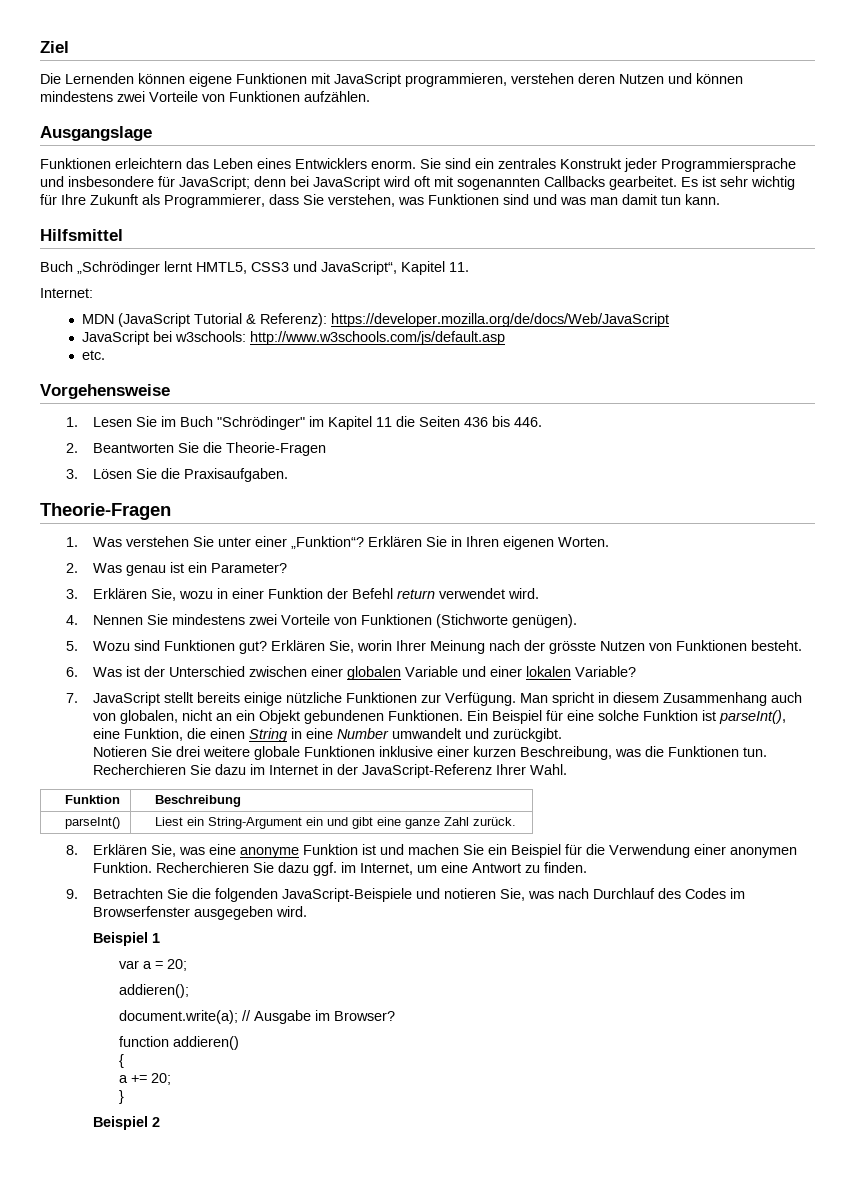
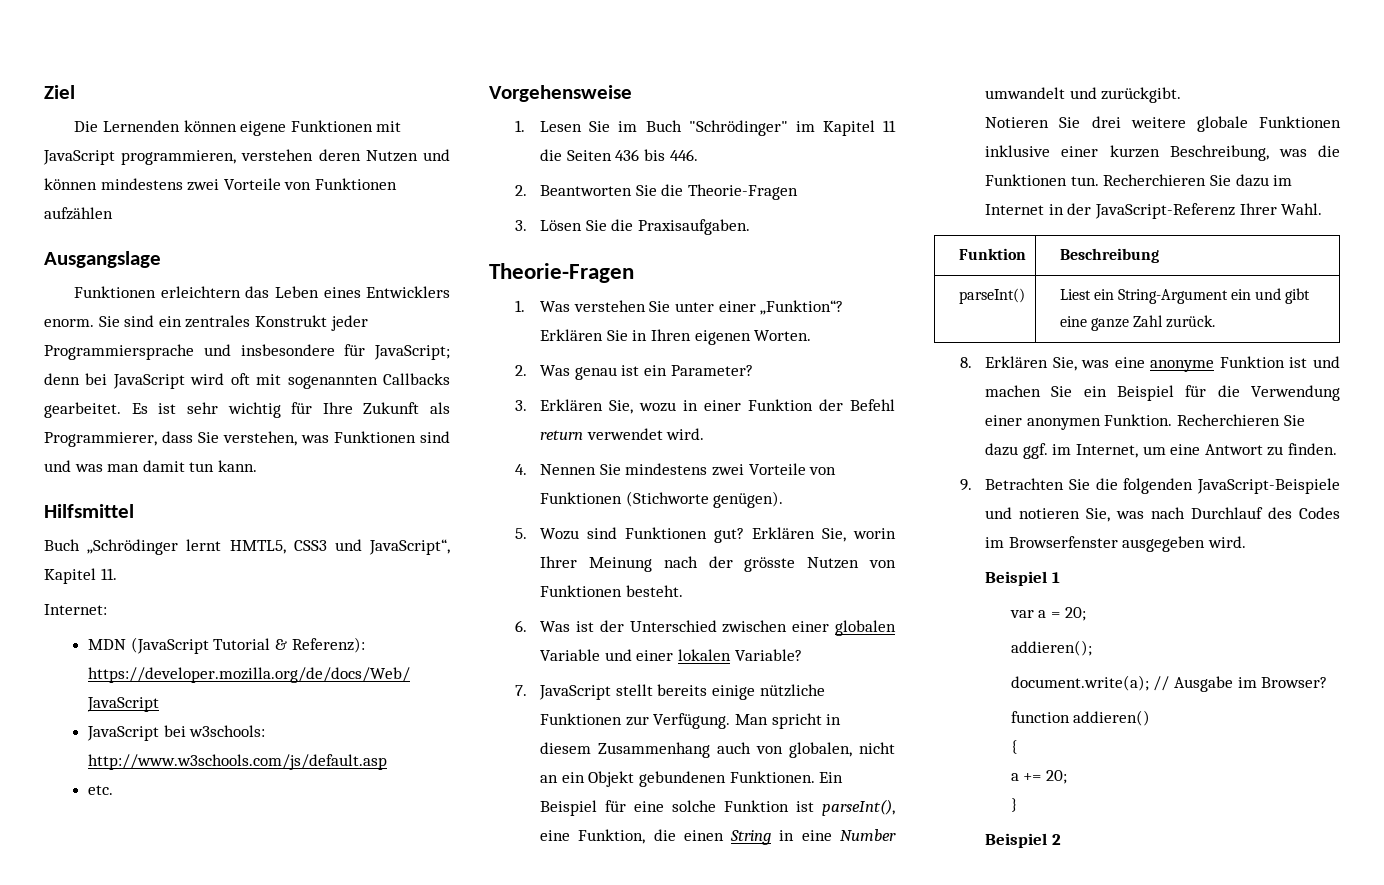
[304,91,370,102] aufzählen. -> [44,207,113,220] aufzählen

